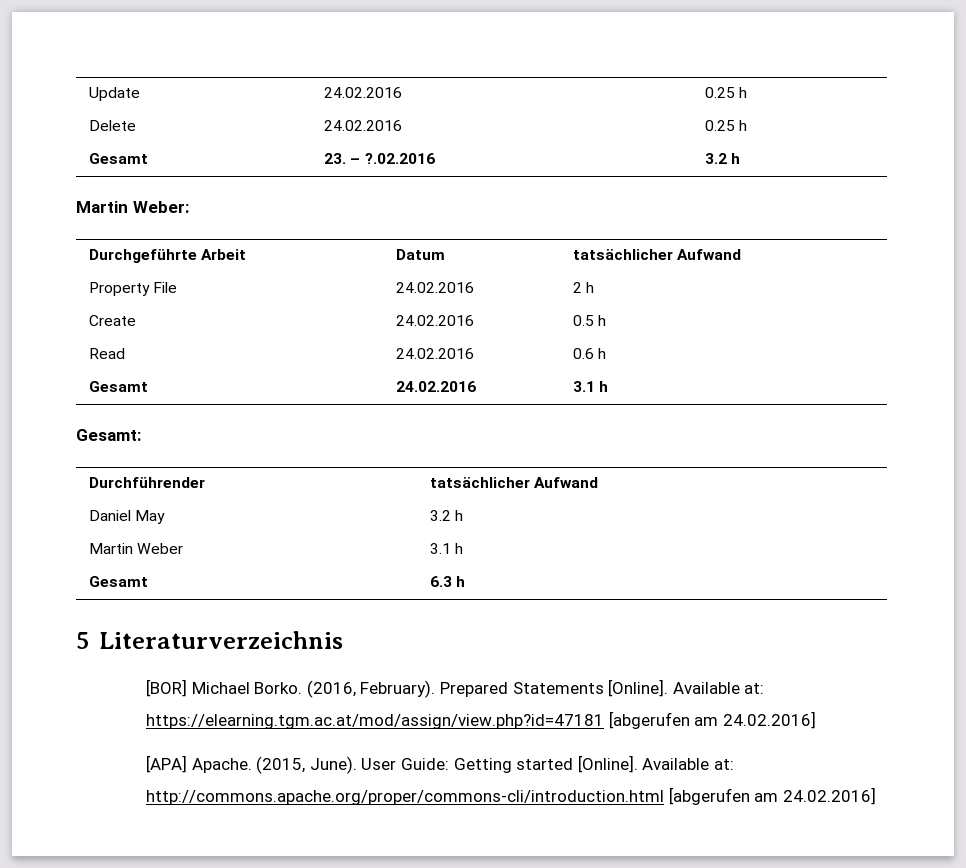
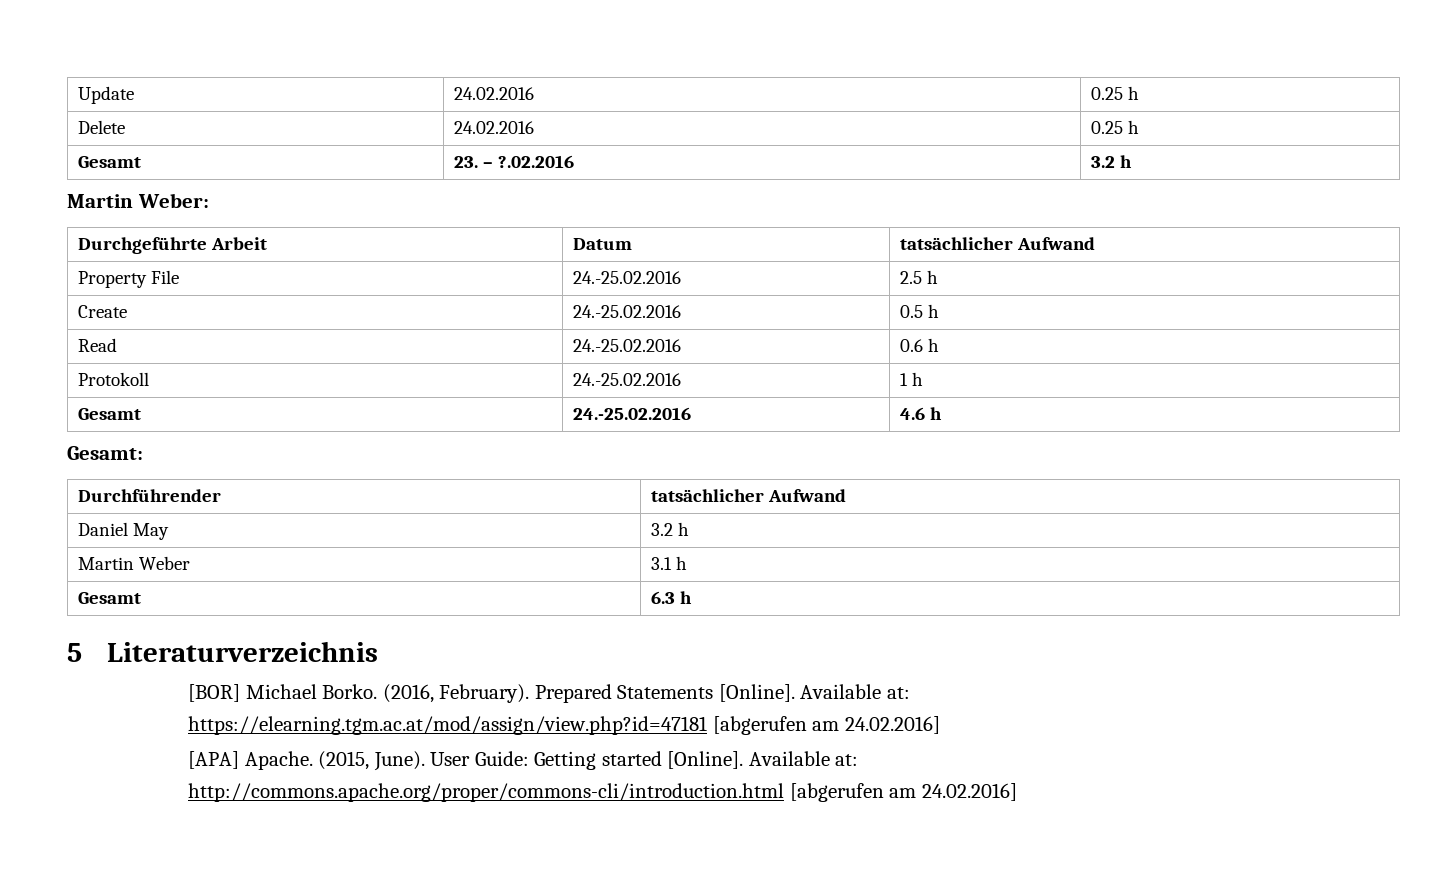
[396,282,475,293] [573,282,583,293] 24.02.2016 | 2 -> [573,271,682,284] [900,271,923,284] 24.-25.02.2016 | 2.5
[396,315,475,326] 24.02.2016 -> [573,305,682,318] 24.-25.02.2016
[396,348,475,359] 24.02.2016 -> [573,339,682,352] 24.-25.02.2016
[89,381,149,392] [396,381,477,392] [573,381,596,392] // Gesamt | 24.02.2016 | 3.1 -> [78,372,150,386] [573,373,682,386] [900,372,924,386] [78,408,142,420] [573,407,692,420] [900,407,926,420] // Protokoll | 24.-25.02.2016 | 1 h // Gesamt | 24.-25.02.2016 | 4.6

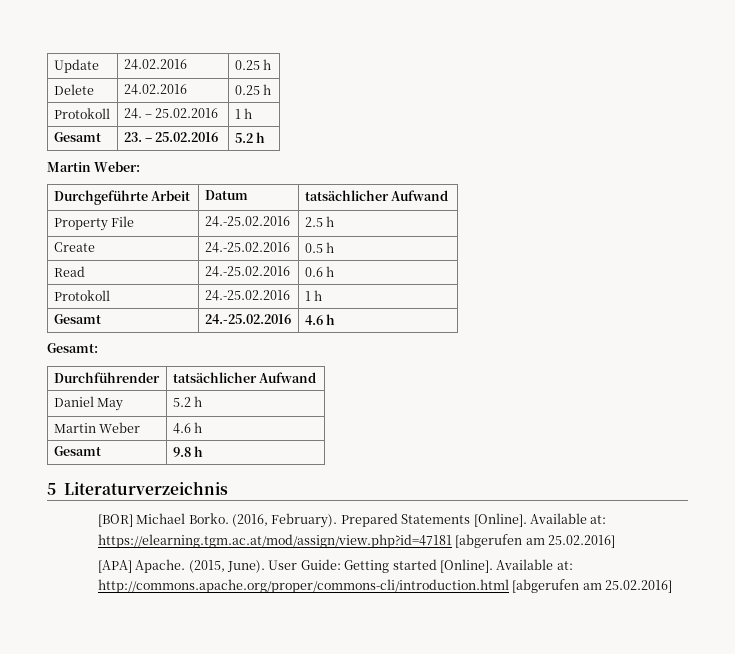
(1140, 127) none -> [53,108,110,119] [123,108,219,119] [234,108,252,119] // Protokoll | 24. – 25.02.2016 | 1 h
[498,155,575,168] [1091,156,1116,168] ?.02.2016 | 3.2 -> [155,132,219,142] [234,133,253,143] 25.02.2016 | 5.2
[651,523,674,536] 3.2 -> [172,397,191,407] 5.2
[651,556,688,570] [78,592,142,604] [651,591,676,604] 3.1 h // Gesamt | 6.3 -> [172,422,202,434] [53,446,101,456] [172,447,191,457] 4.6 h // Gesamt | 9.8
[844,716,940,734] 24.02.2016] -> [548,535,616,548] 25.02.2016]
[921,783,1017,801] 24.02.2016] -> [605,580,673,593] 25.02.2016]

